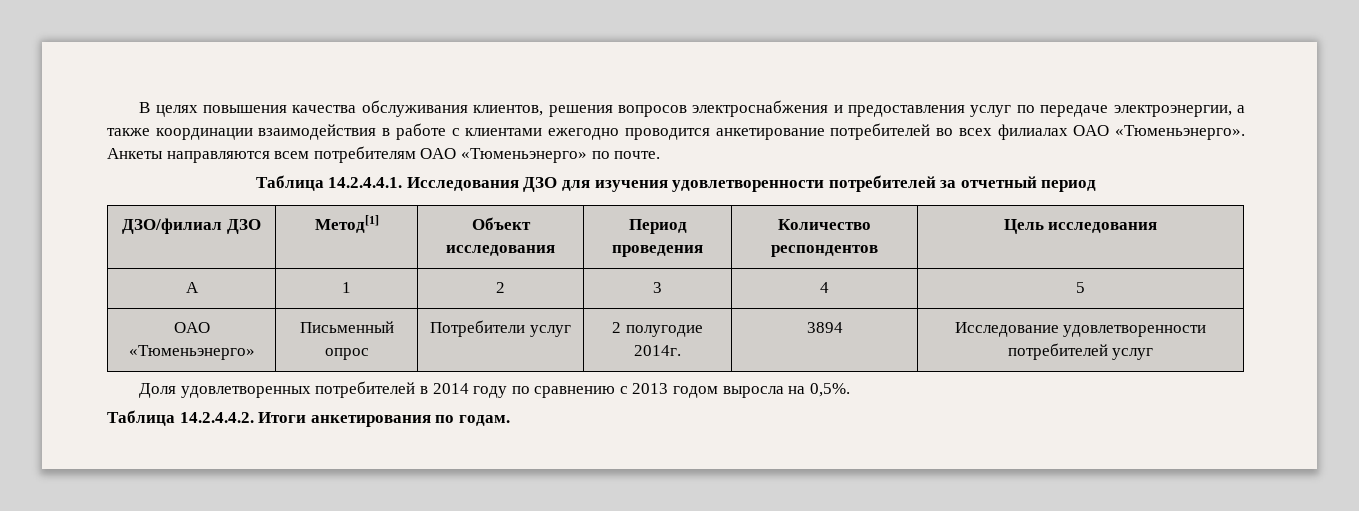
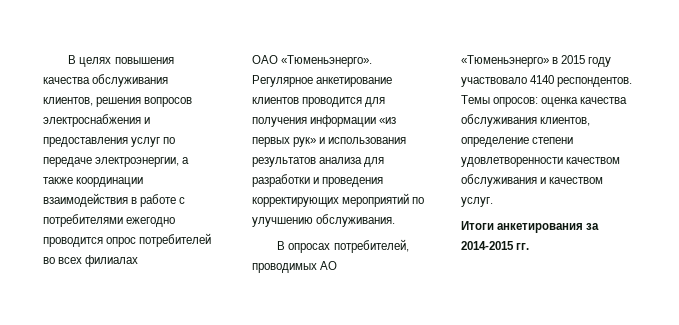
[465,128,543,136] клиентами -> [43,214,123,227] потребителями
[715,128,825,140] анкетирование -> [106,237,137,247] опрос
(1068, 132) none -> (139, 261) //
[107,146,661,163] [255,175,1097,192] [122,218,261,234] [314,215,379,233] [471,217,531,230] [446,245,555,256] [628,219,687,234] [612,245,703,257] [778,219,871,230] [771,245,878,257] [1003,219,1158,234] [185,282,199,293] [342,282,351,293] [496,282,505,293] [653,282,662,293] [820,282,829,293] [1076,282,1085,293] [173,322,210,333] [128,345,255,360] [299,321,394,333] [324,348,369,360] [430,320,571,337] [612,322,703,337] [634,345,681,356] [806,322,843,333] [954,322,1207,337] [1007,343,1154,360] [139,381,850,398] [107,410,510,427] Анкеты направляются всем потребителям ОАО «Тюменьэнерго» по почте. // Таблица 14.2.4.4.1. Исследования ДЗО для изучения удовлетворенности потребителей за отчетный период // ДЗО/филиал ДЗО | Метод[1] | Объект исследования | Период проведения | Количество респондентов | Цель исследования // А | 1 | 2 | 3 | 4 | 5 // ОАО «Тюменьэнерго» | Письменный опрос | Потребители услуг | 2 полугодие 2014г. | 3894 | Исследование удовлетворенности потребителей услуг // Доля удовлетворенных потребителей в 2014 году по сравнению с 2013 годом выросла на 0,5%. // Таблица 14.2.4.4.2. Итоги анкетирования по годам. -> [252,75,393,87] [252,97,386,107] [252,115,397,127] [252,137,407,147] [252,157,385,167] [252,174,384,187] [252,193,425,207] [252,214,396,227] [277,239,409,253] [252,261,338,273] [461,55,612,67] [461,75,633,87] [461,95,628,107] [461,114,591,127] [461,137,574,147] [461,157,621,167] [461,174,604,187] [461,197,493,207] [461,221,600,233] [461,241,530,250] Регулярное анкетирование клиентов проводится для получения информации «из первых рук» и использования результатов анализа для разработки и проведения корректирующих мероприятий по улучшению обслуживания. // В опросах потребителей, проводимых АО «Тюменьэнерго» в 2015 году участвовало 4140 респондентов. Темы опросов: оценка качества обслуживания клиентов, определение степени удовлетворенности качеством обслуживания и качеством услуг. // Итоги анкетирования за 2014-2015 гг.

